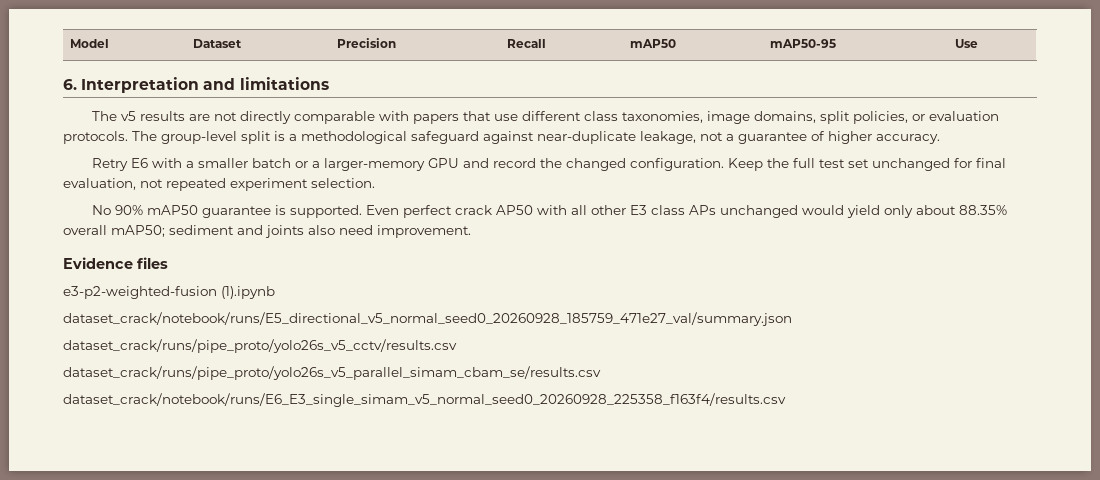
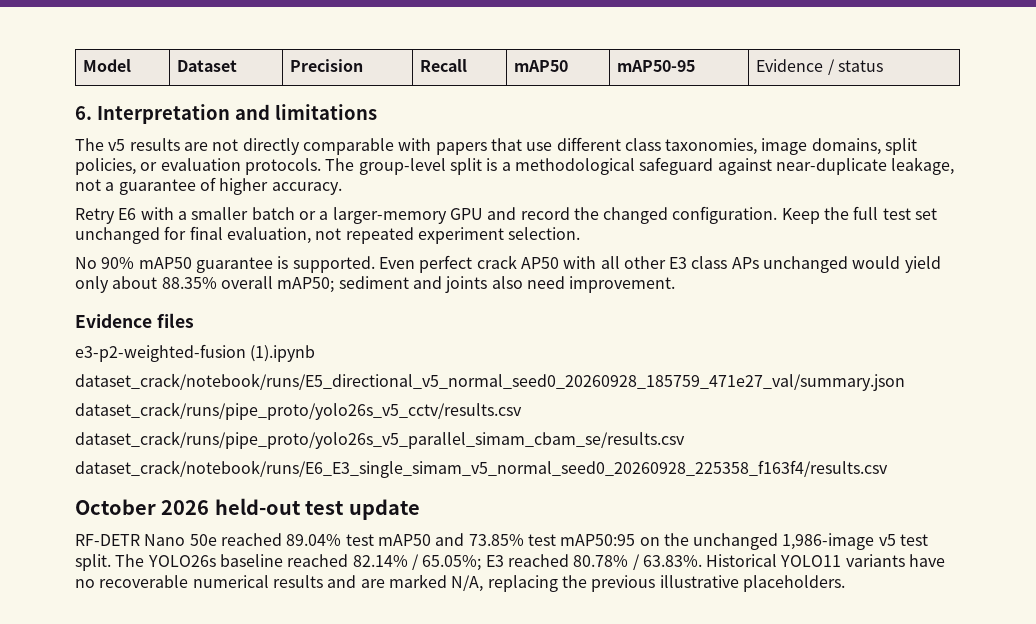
[955,39,979,48] Use -> [756,59,884,75] Evidence / status
(786, 400) none -> [75,498,420,520] [75,533,929,550] [75,554,946,571] [75,574,845,592] // October 2026 held-out test update // RF-DETR Nano 50e reached 89.04% test mAP50 and 73.85% test mAP50:95 on the unchanged 1,986-image v5 test split. The YOLO26s baseline reached 82.14% / 65.05%; E3 reached 80.78% / 63.83%. Historical YOLO11 variants have no recoverable numerical results and are marked N/A, replacing the previous illustrative placeholders.

